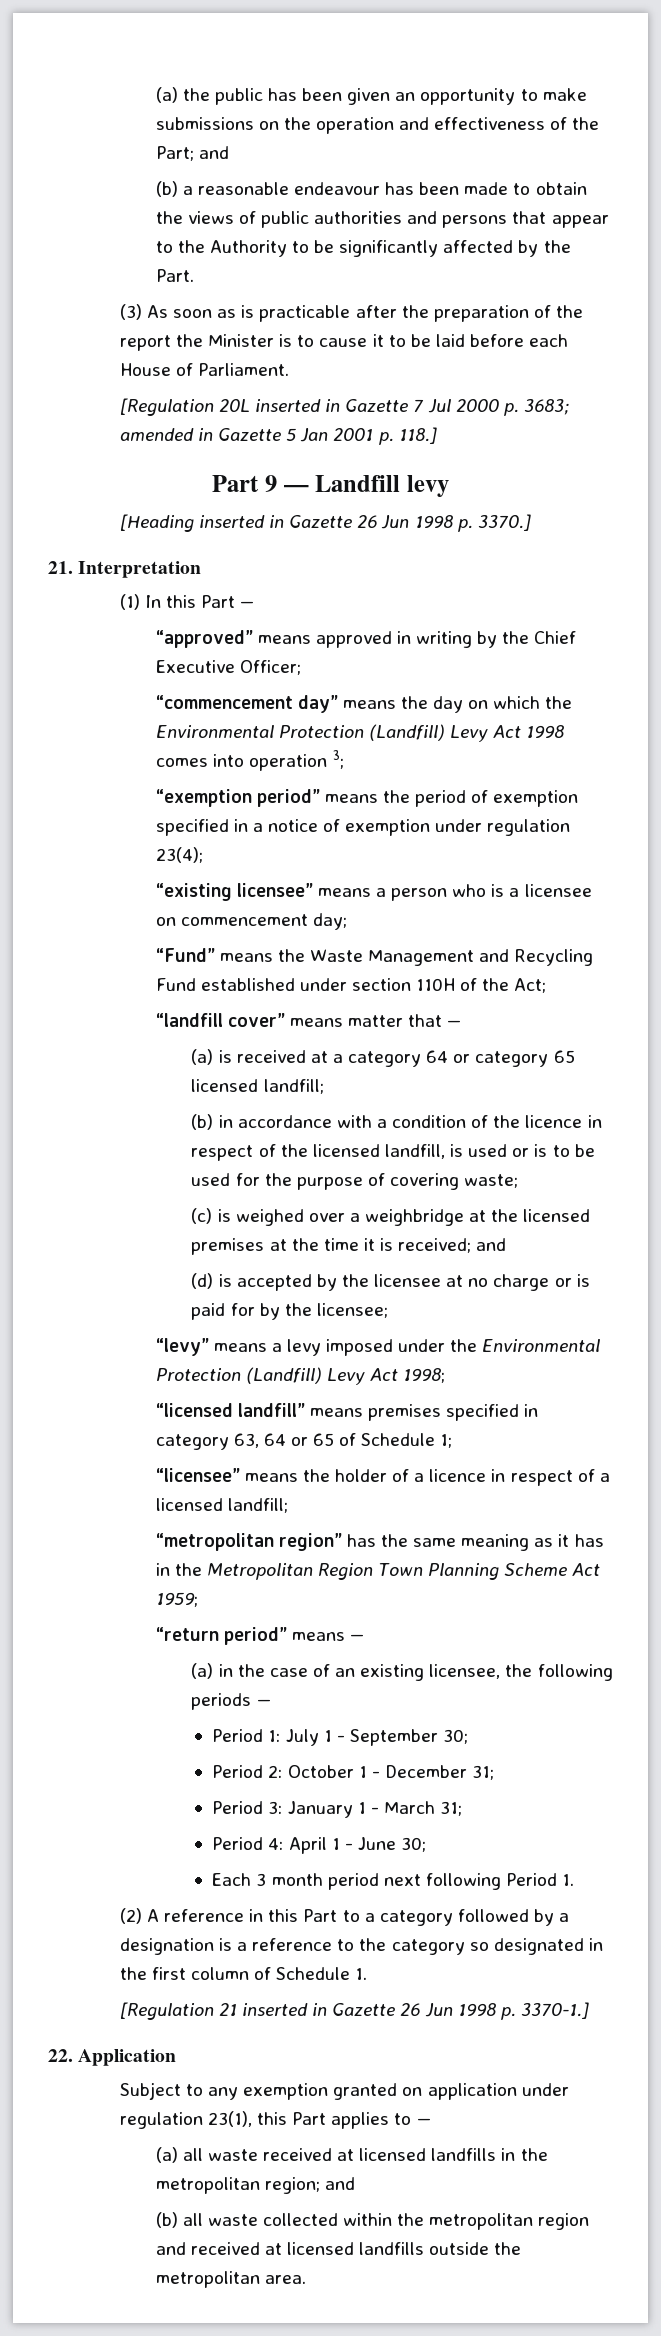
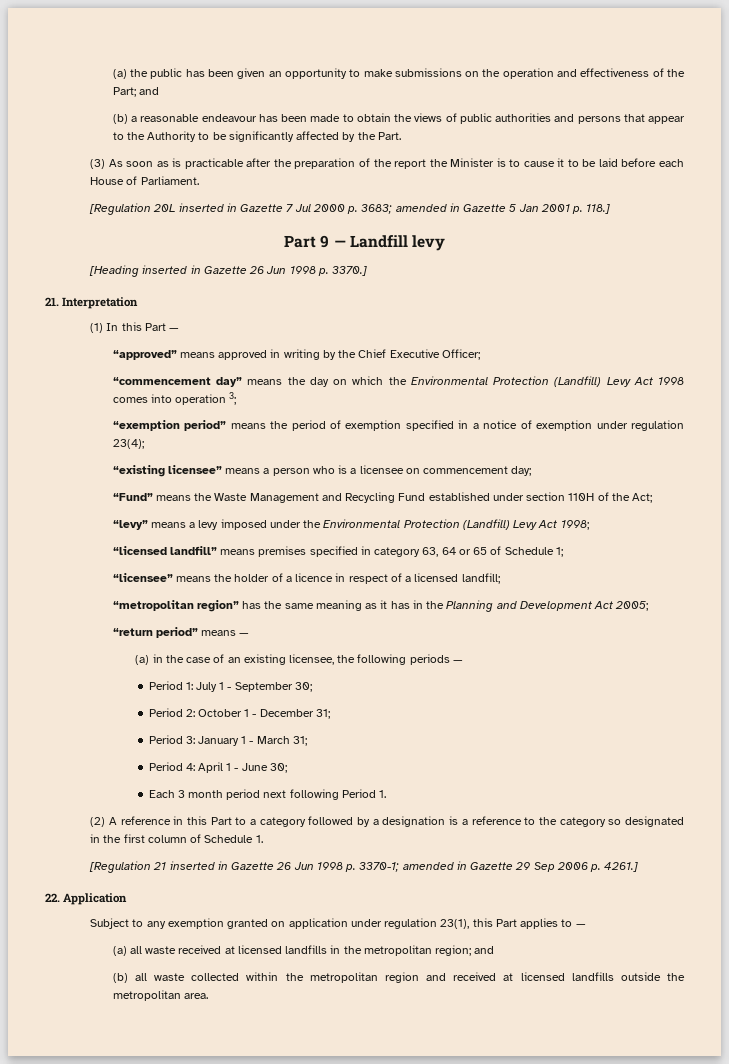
[155,1013,462,1027] [191,1049,575,1067] [191,1079,324,1094] [191,1114,602,1130] [191,1144,595,1161] [191,1173,519,1190] [191,1208,591,1226] [191,1238,507,1255] [191,1273,590,1291] [191,1303,388,1320] // “landfill cover” means matter that — // (a) is received at a category 64 or category 65 licensed landfill; // (b) in accordance with a condition of the licence in respect of the licensed landfill, is used or is to be used for the purpose of covering waste; // (c) is weighed over a weighbridge at the licensed premises at the time it is received; and // (d) is accepted by the licensee at no charge or is paid for by the licensee; -> (653, 498) none
[206,1563,601,1580] [155,1592,198,1607] Metropolitan Region Town Planning Scheme Act 1959; -> [446,600,649,612] Planning and Development Act 2005;
[520,2002,589,2019] 3370-1.] -> [359,861,639,872] 3370-1; amended in Gazette 29 Sep 2006 p. 4261.]

